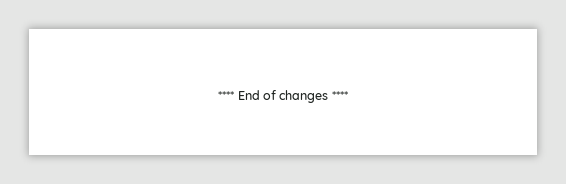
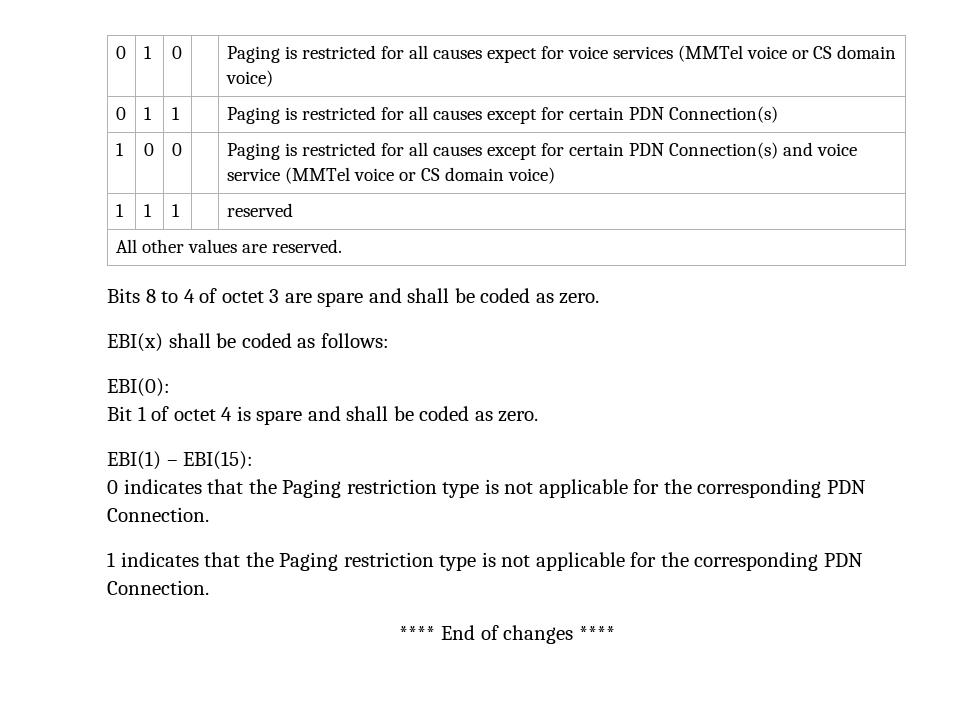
(218, 95) none -> [115,46,126,59] [143,46,152,59] [171,46,182,59] [226,45,897,63] [225,70,273,87] [115,107,126,120] [143,107,152,120] [171,107,180,120] [226,106,778,124] [115,143,124,156] [143,143,154,156] [171,143,182,156] [226,142,857,160] [226,167,555,184] [115,204,124,217] [143,204,152,217] [171,204,180,217] [226,203,293,217] [115,239,342,253] [107,288,600,307] [107,333,389,352] [107,378,170,397] [107,406,539,425] [107,451,254,470] [107,479,866,498] [107,507,209,522] [107,552,863,571] [107,580,209,595] 0 | 1 | 0 | | Paging is restricted for all causes expect for voice services (MMTel voice or CS domain voice) // 0 | 1 | 1 | | Paging is restricted for all causes except for certain PDN Connection(s) // 1 | 0 | 0 | | Paging is restricted for all causes except for certain PDN Connection(s) and voice service (MMTel voice or CS domain voice) // 1 | 1 | 1 | | reserved // All other values are reserved. // Bits 8 to 4 of octet 3 are spare and shall be coded as zero. // EBI(x) shall be coded as follows: // EBI(0): // Bit 1 of octet 4 is spare and shall be coded as zero. // EBI(1) – EBI(15): // 0 indicates that the Paging restriction type is not applicable for the corresponding PDN Connection. // 1 indicates that the Paging restriction type is not applicable for the corresponding PDN Connection. //

